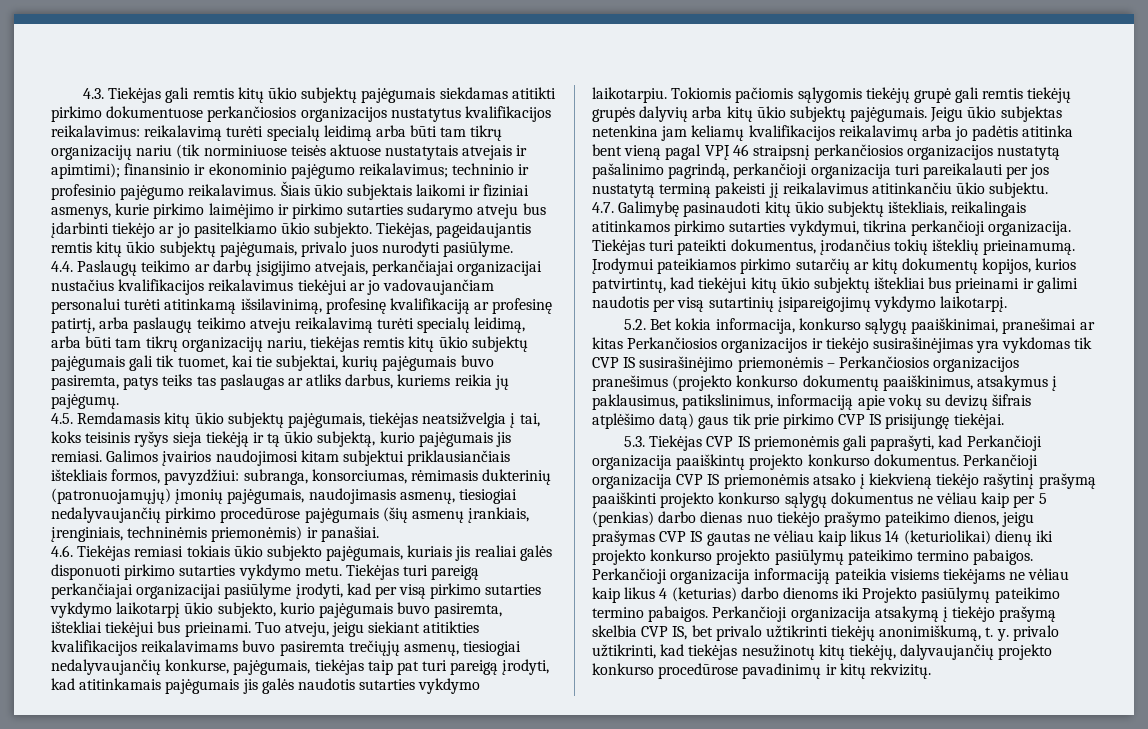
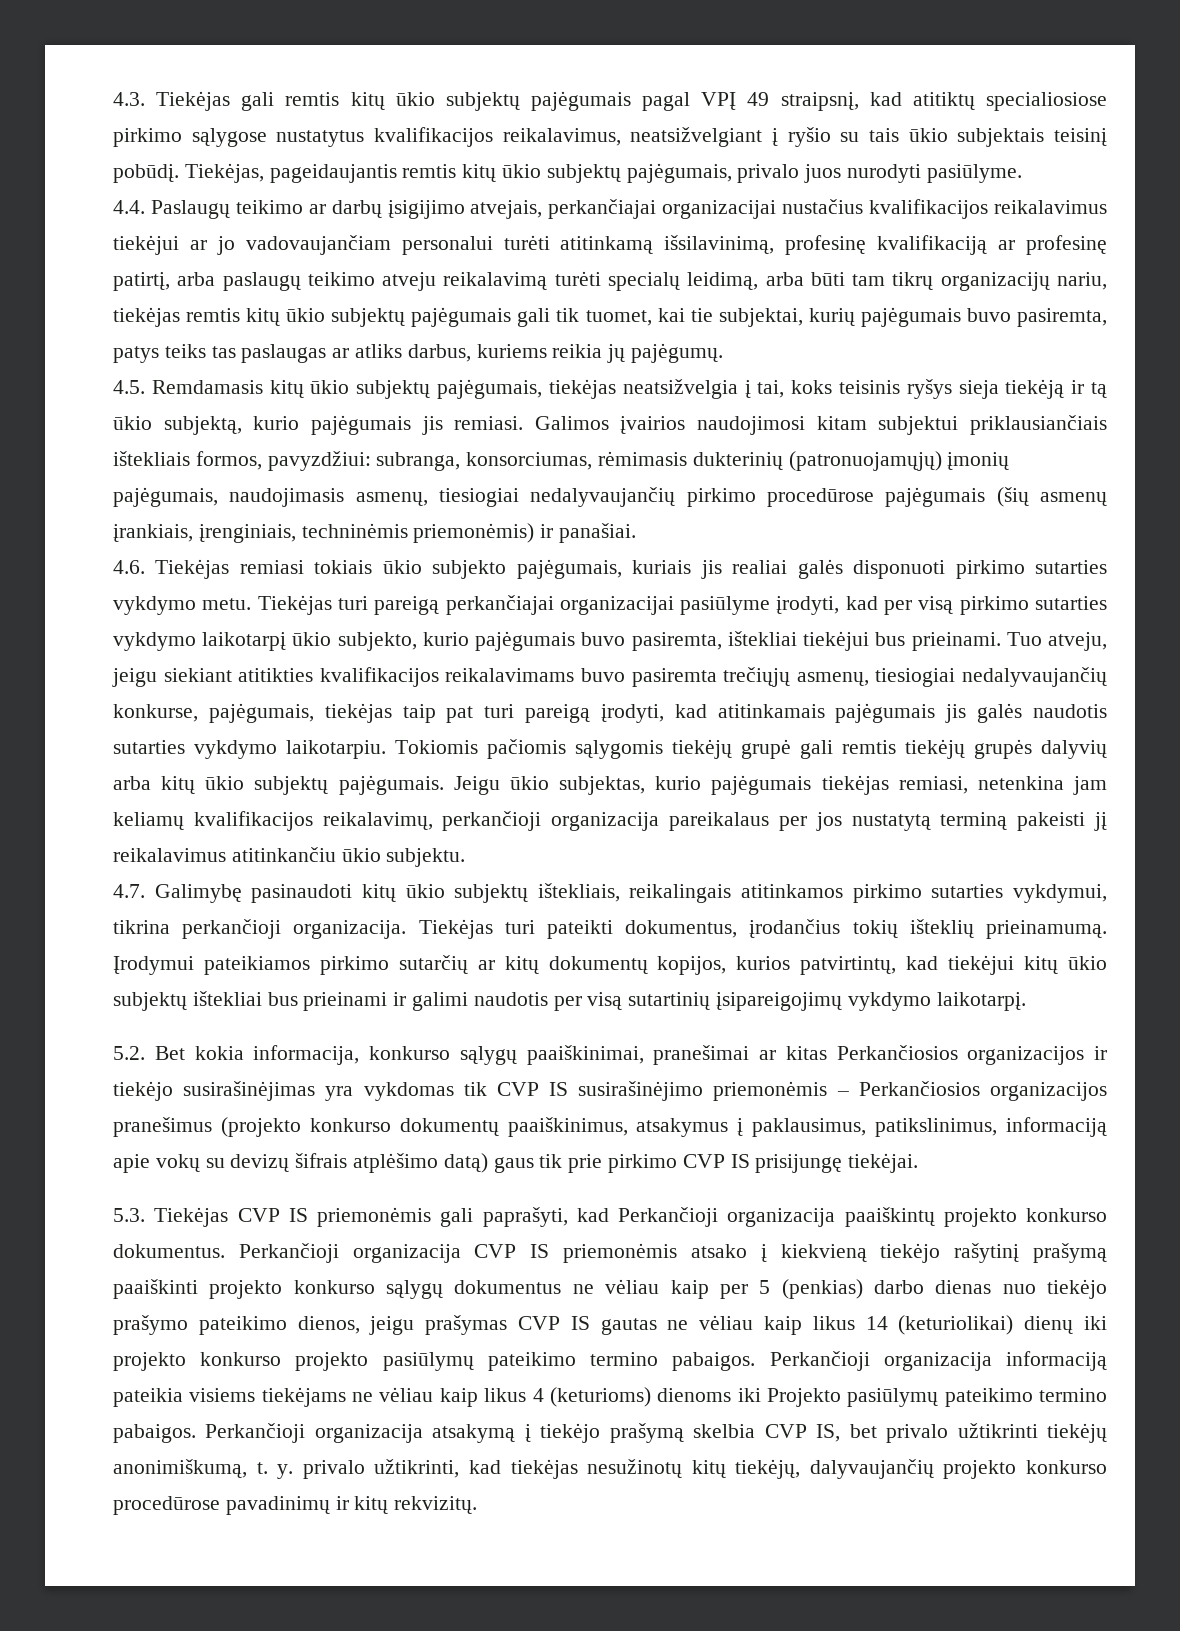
[439,87,556,99] [51,106,551,122] [51,125,503,141] [51,144,528,160] [51,163,530,179] [51,181,530,200] [51,203,546,219] [51,222,373,238] siekdamas atitikti pirkimo dokumentuose perkančiosios organizacijos nustatytus kvalifikacijos reikalavimus: reikalavimą turėti specialų leidimą arba būti tam tikrų organizacijų nariu (tik norminiuose teisės aktuose nustatytais atvejais ir apimtimi); finansinio ir ekonominio pajėgumo reikalavimus; techninio ir profesinio pajėgumo reikalavimus. Šiais ūkio subjektais laikomi ir fiziniai asmenys, kurie pirkimo laimėjimo ir pirkimo sutarties sudarymo atveju bus įdarbinti tiekėjo ar jo pasitelkiamo ūkio subjekto. -> [642,92,1107,111] [113,127,1107,147] [113,164,179,183] pagal VPĮ 49 straipsnį, kad atitiktų specialiosiose pirkimo sąlygose nustatytus kvalifikacijos reikalavimus, neatsižvelgiant į ryšio su tais ūkio subjektais teisinį pobūdį.
[1000,106,1062,122] [592,125,1074,141] [592,144,1061,160] [592,163,1003,179] subjektas netenkina jam keliamų kvalifikacijos reikalavimų arba jo padėtis atitinka bent vieną pagal VPĮ 46 straipsnį perkančiosios organizacijos nustatytą pašalinimo pagrindą, perkančioji organizacija turi pareikalauti -> [559,775,1108,795] [113,811,770,831] subjektas, kurio pajėgumais tiekėjas remiasi, netenkina jam keliamų kvalifikacijos reikalavimų, perkančioji organizacija pareikalaus
[671,587,779,602] (keturias) darbo -> [549,1387,651,1407] (keturioms)

